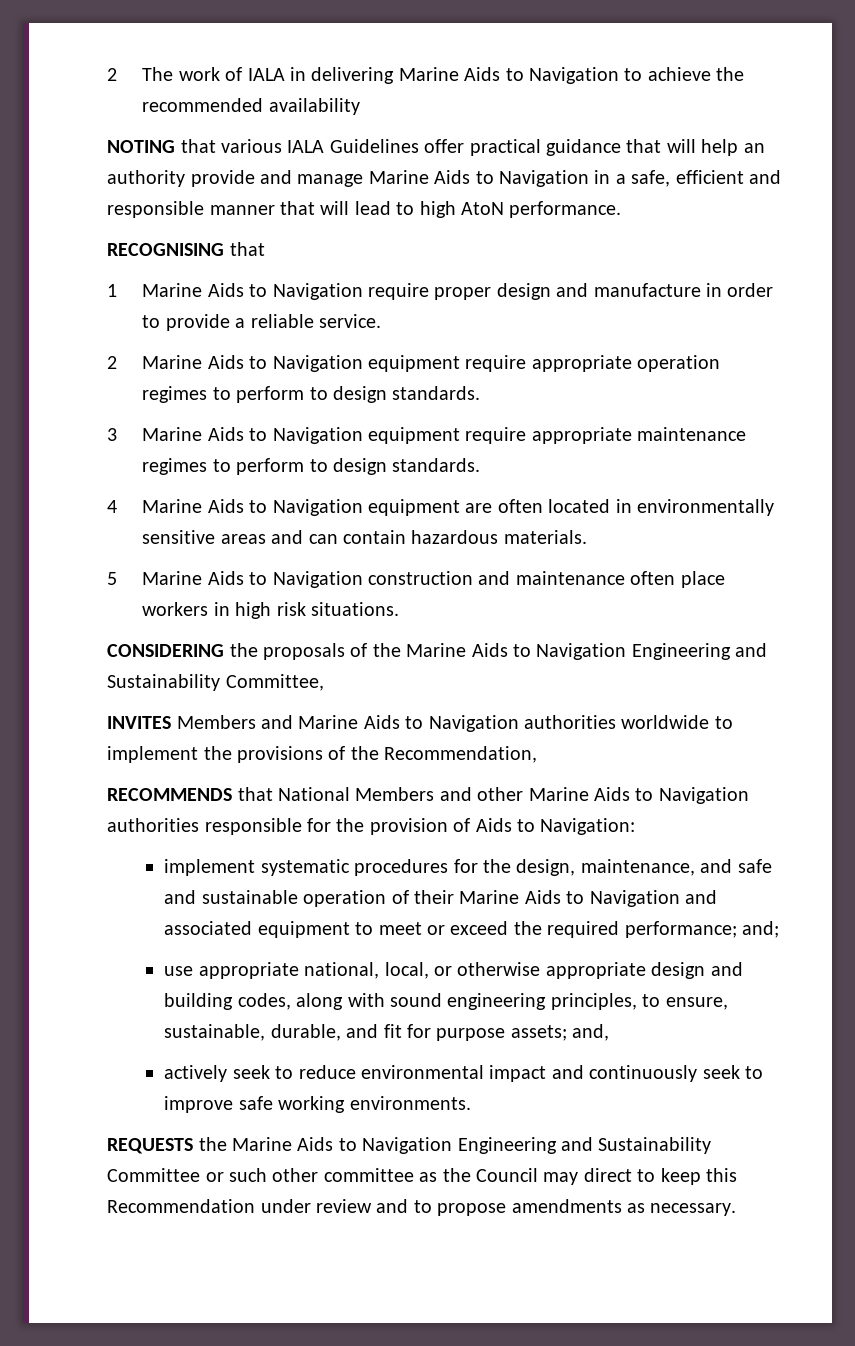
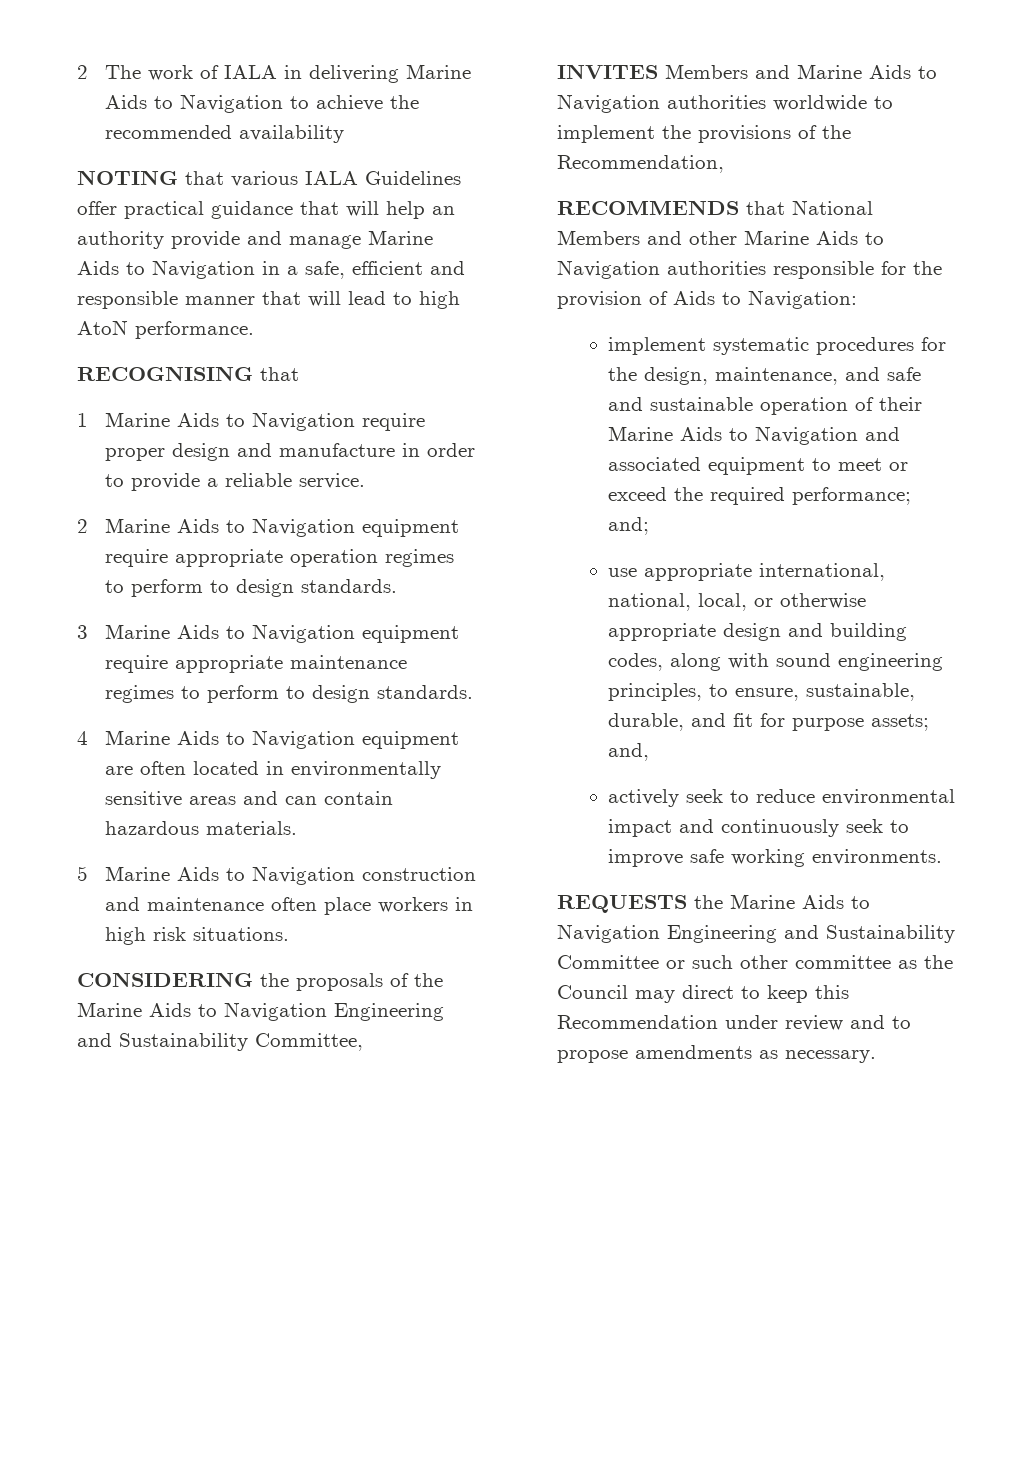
(299, 970) none -> [759,563,886,581] international,

